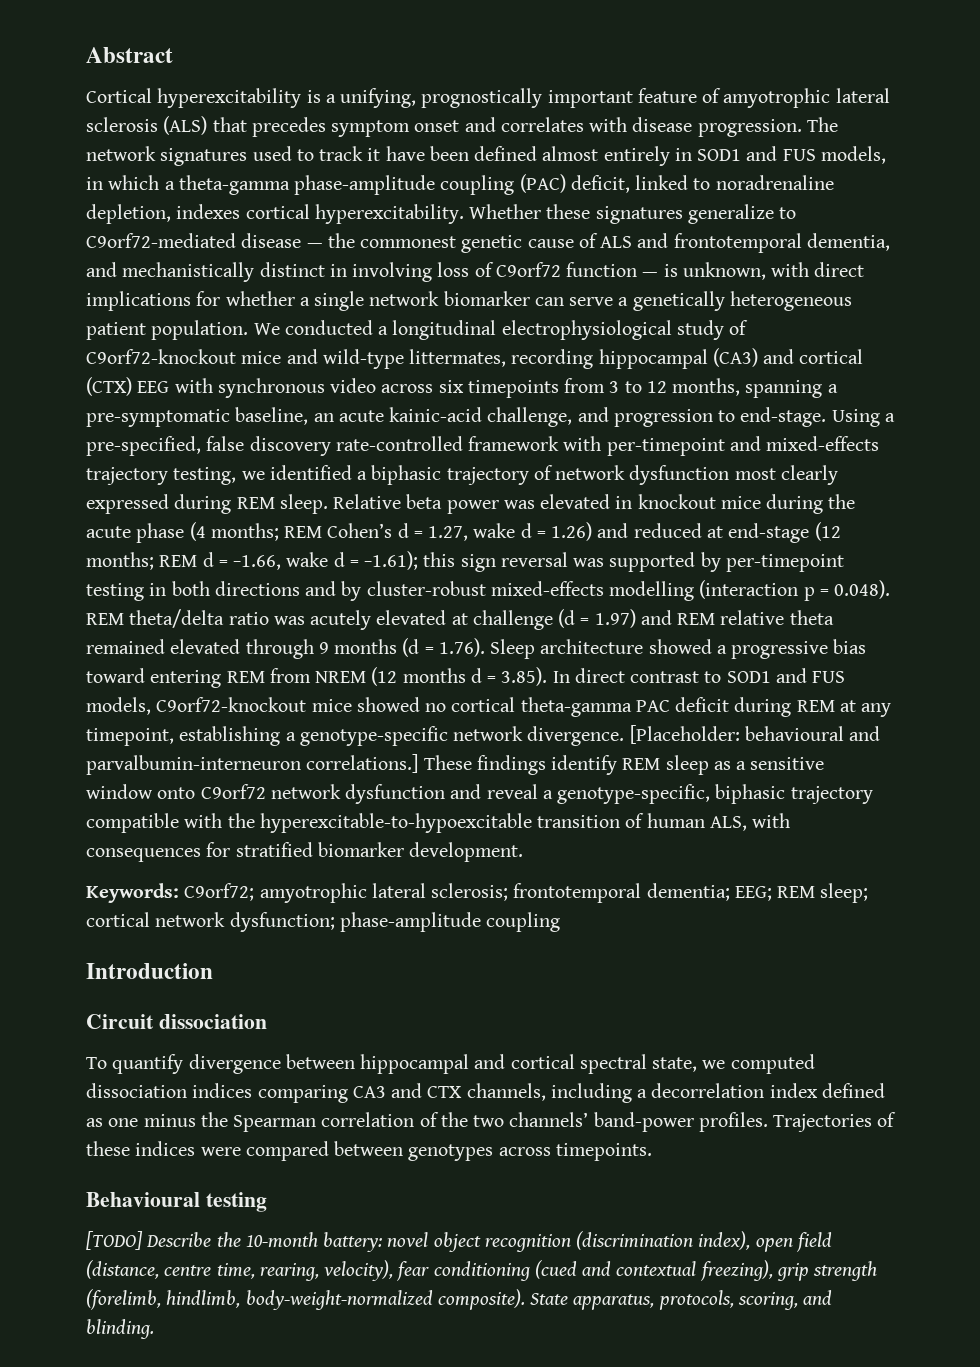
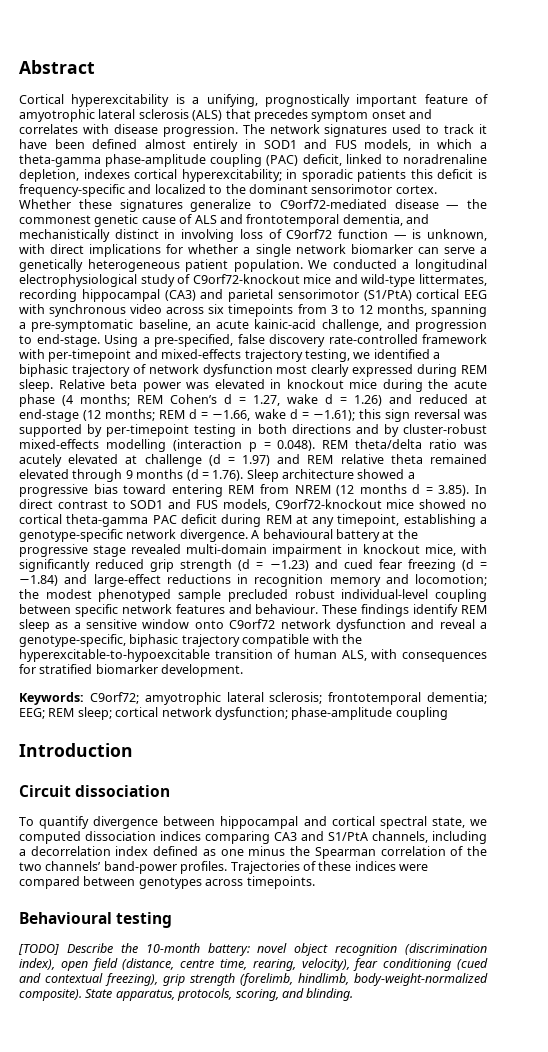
[314,204,464,224] hyperexcitability. -> [181,169,487,182] [19,184,437,197] hyperexcitability; in sporadic patients this deficit is frequency-specific and localized to the dominant sensorimotor cortex.
[799,349,864,364] [86,377,132,396] cortical (CTX) -> [228,289,460,302] parietal sensorimotor (S1/PtA) cortical
[629,725,881,744] [86,754,419,775] [Placeholder: behavioural and parvalbumin-interneuron correlations.] -> [251,529,418,542] [19,544,487,557] [19,559,487,572] [19,574,487,587] [19,589,488,602] [19,604,319,617] A behavioural battery at the progressive stage revealed multi-domain impairment in knockout mice, with significantly reduced grip strength (d = −1.23) and cued fear freezing (d = −1.84) and large-effect reductions in recognition memory and locomotion; the modest phenotyped sample precluded robust individual-level coupling between specific network features and behaviour.
[427,1086,463,1098] CTX -> [328,832,368,841] S1/PtA

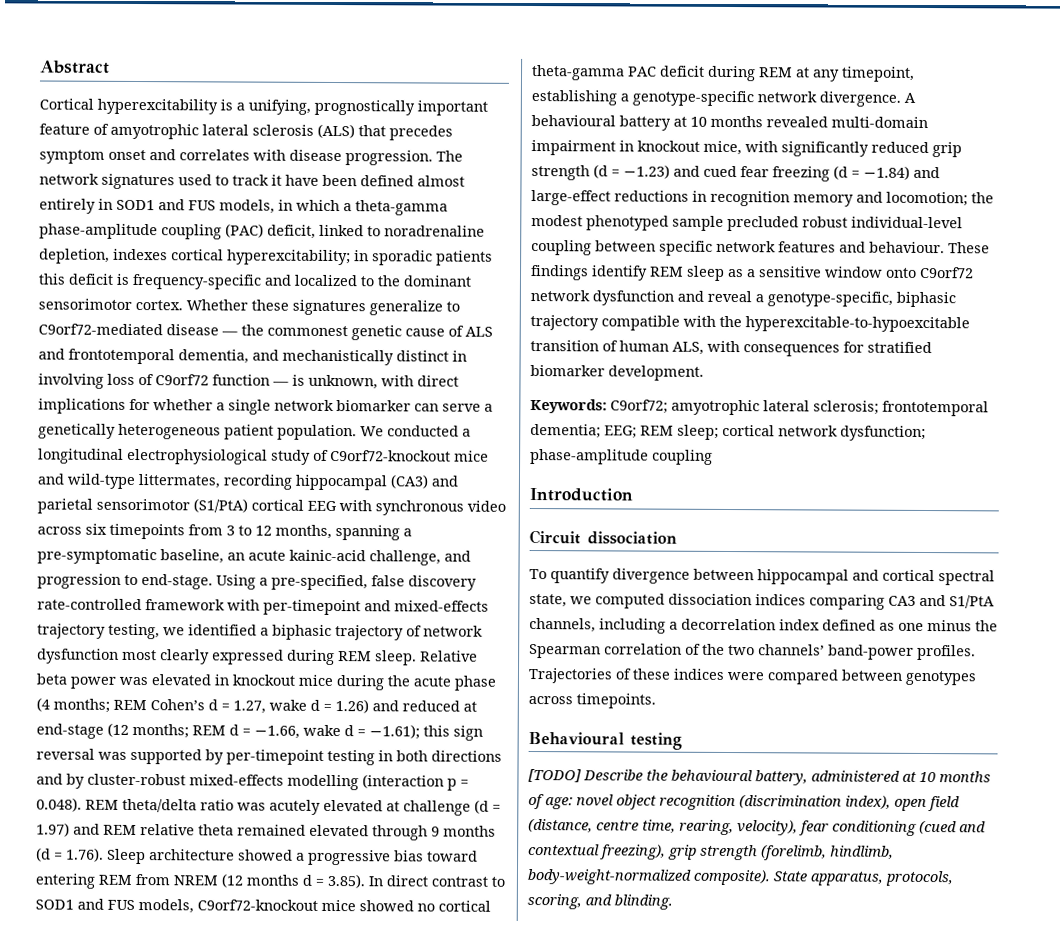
[397,529,418,539] [19,544,126,557] the progressive stage -> [690,115,763,128] 10 months
[145,943,250,956] 10-month battery: -> [671,769,991,786] [528,793,573,810] behavioural battery, administered at 10 months of age:

